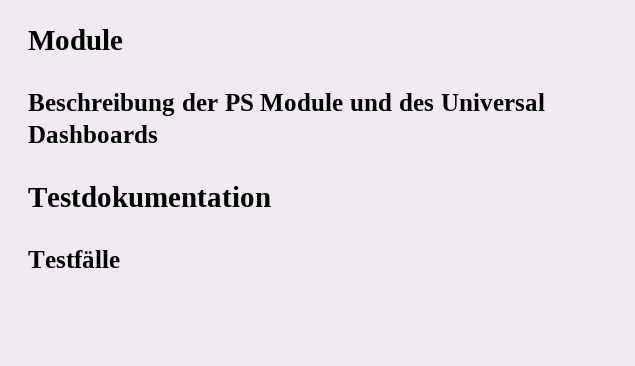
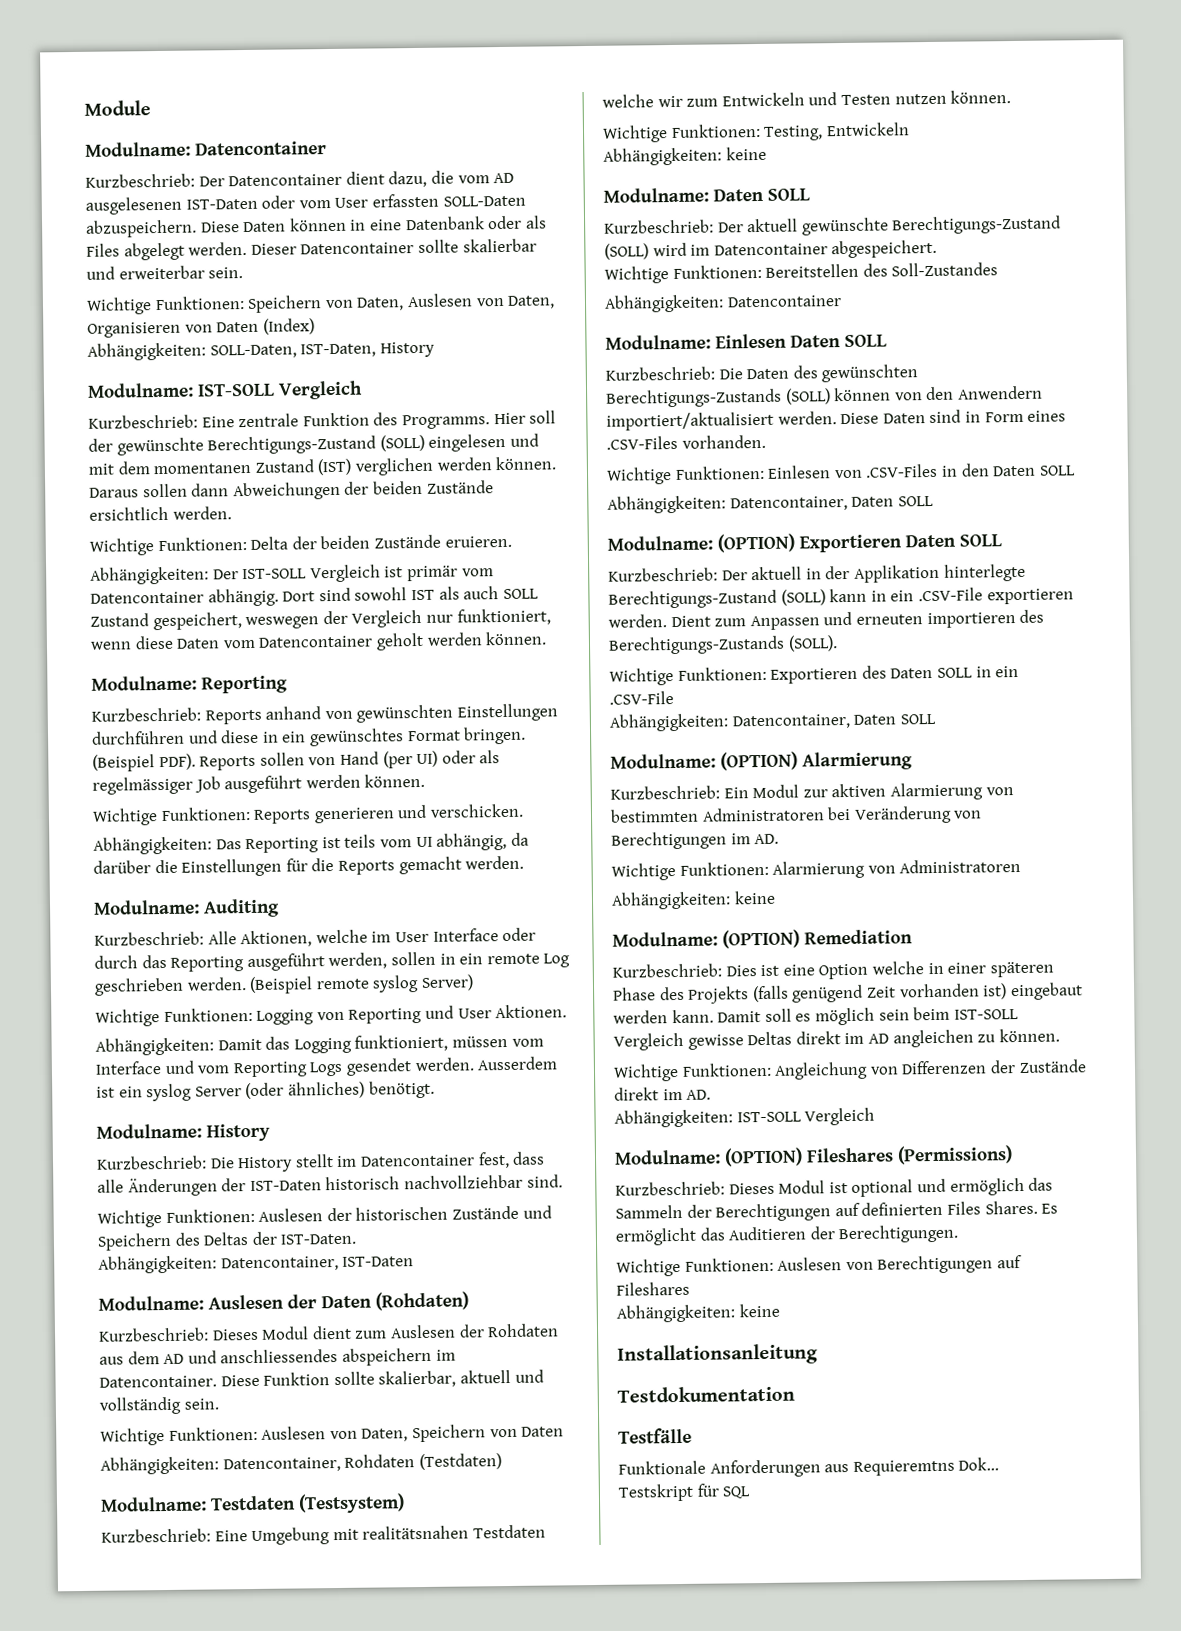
[28,93,545,116] [28,125,158,143] [28,186,271,207] [28,250,120,268] Beschreibung der PS Module und des Universal Dashboards // Testdokumentation // Testfälle -> [85,141,327,157] [85,170,515,188] [85,193,526,215] [86,215,547,238] [86,238,537,261] [86,265,244,280] [86,293,556,315] [87,318,315,338] [87,341,435,361] [87,380,363,400] [88,410,557,430] [88,433,539,456] [88,456,557,476] [89,480,494,501] [89,506,232,521] [89,534,512,556] [90,564,494,585] [90,586,539,607] [90,608,551,631] [90,631,547,651] [91,675,288,694] [91,703,558,725] [91,726,527,747] [92,750,501,772] [92,773,426,795] [92,803,524,826] [93,832,529,855] [93,855,525,877] [93,898,280,918] [94,927,537,948] [94,951,571,972] [94,974,474,996] [95,1004,568,1027] [95,1034,544,1056] [95,1056,558,1078] [96,1080,435,1102] [96,1123,270,1142] [96,1151,546,1173] [97,1174,563,1197] [97,1205,552,1228] [97,1231,357,1251] [98,1255,415,1274] [98,1291,469,1311] [98,1323,560,1342] [99,1347,456,1366] [99,1369,544,1388] [99,1396,219,1415] [100,1424,565,1446] [100,1453,502,1475] [100,1493,405,1514] [101,1524,546,1546] [602,90,1012,108] [602,122,910,143] [603,146,767,166] [603,187,810,203] [604,215,1062,236] [604,239,938,260] [604,262,999,284] [604,294,842,313] [605,333,887,350] [605,364,919,383] [606,385,1043,408] [606,409,1067,431] [606,434,766,450] [606,463,1076,485] [607,495,934,514] [607,533,1002,553] [608,563,1026,583] [608,587,1074,609] [608,609,1045,631] [608,635,838,655] [609,665,1020,686] [609,691,674,705] [609,713,936,732] [610,751,913,771] [610,782,1014,801] [610,805,983,824] [611,831,780,850] [611,858,1022,881] [611,890,776,910] [612,929,913,949] [612,961,1054,980] [613,982,1083,1004] [613,1006,1019,1026] [613,1028,1060,1051] [613,1059,1087,1082] [614,1087,712,1101] [614,1107,876,1128] [614,1145,1013,1167] [615,1177,1054,1197] [615,1200,1059,1222] [615,1224,960,1246] [616,1254,1022,1277] [616,1281,690,1296] [616,1303,780,1323] [617,1343,818,1366] [617,1385,795,1403] [618,1427,692,1444] [618,1457,1000,1478] [618,1483,751,1502] Modulname: Datencontainer // Kurzbeschrieb: Der Datencontainer dient dazu, die vom AD ausgelesenen IST-Daten oder vom User erfassten SOLL-Daten abzuspeichern. Diese Daten können in eine Datenbank oder als Files abgelegt werden. Dieser Datencontainer sollte skalierbar und erweiterbar sein. // Wichtige Funktionen: Speichern von Daten, Auslesen von Daten, Organisieren von Daten (Index) // Abhängigkeiten: SOLL-Daten, IST-Daten, History // Modulname: IST-SOLL Vergleich // Kurzbeschrieb: Eine zentrale Funktion des Programms. Hier soll der gewünschte Berechtigungs-Zustand (SOLL) eingelesen und mit dem momentanen Zustand (IST) verglichen werden können. Daraus sollen dann Abweichungen der beiden Zustände ersichtlich werden. // Wichtige Funktionen: Delta der beiden Zustände eruieren. // Abhängigkeiten: Der IST-SOLL Vergleich ist primär vom Datencontainer abhängig. Dort sind sowohl IST als auch SOLL Zustand gespeichert, weswegen der Vergleich nur funktioniert, wenn diese Daten vom Datencontainer geholt werden können. // Modulname: Reporting // Kurzbeschrieb: Reports anhand von gewünschten Einstellungen durchführen und diese in ein gewünschtes Format bringen. (Beispiel PDF). Reports sollen von Hand (per UI) oder als regelmässiger Job ausgeführt werden können. // Wichtige Funktionen: Reports generieren und verschicken. // Abhängigkeiten: Das Reporting ist teils vom UI abhängig, da darüber die Einstellungen für die Reports gemacht werden. // Modulname: Auditing // Kurzbeschrieb: Alle Aktionen, welche im User Interface oder durch das Reporting ausgeführt werden, sollen in ein remote Log geschrieben werden. (Beispiel remote syslog Server) // Wichtige Funktionen: Logging von Reporting und User Aktionen. // Abhängigkeiten: Damit das Logging funktioniert, müssen vom Interface und vom Reporting Logs gesendet werden. Ausserdem ist ein syslog Server (oder ähnliches) benötigt. // Modulname: History // Kurzbeschrieb: Die History stellt im Datencontainer fest, dass alle Änderungen der IST-Daten historisch nachvollziehbar sind. // Wichtige Funktionen: Auslesen der historischen Zustände und Speichern des Deltas der IST-Daten. // Abhängigkeiten: Datencontainer, IST-Daten // Modulname: Auslesen der Daten (Rohdaten) // Kurzbeschrieb: Dieses Modul dient zum Auslesen der Rohdaten aus dem AD und anschliessendes abspeichern im Datencontainer. Diese Funktion sollte skalierbar, aktuell und vollständig sein. // Wichtige Funktionen: Auslesen von Daten, Speichern von Daten // Abhängigkeiten: Datencontainer, Rohdaten (Testdaten) // Modulname: Testdaten (Testsystem) // Kurzbeschrieb: Eine Umgebung mit realitätsnahen Testdaten welche wir zum Entwickeln und Testen nutzen können. // Wichtige Funktionen: Testing, Entwickeln // Abhängigkeiten: keine // Modulname: Daten SOLL // Kurzbeschrieb: Der aktuell gewünschte Berechtigungs-Zustand (SOLL) wird im Datencontainer abgespeichert. // Wichtige Funktionen: Bereitstellen des Soll-Zustandes // Abhängigkeiten: Datencontainer // Modulname: Einlesen Daten SOLL // Kurzbeschrieb: Die Daten des gewünschten Berechtigungs-Zustands (SOLL) können von den Anwendern importiert/aktualisiert werden. Diese Daten sind in Form eines .CSV-Files vorhanden. // Wichtige Funktionen: Einlesen von .CSV-Files in den Daten SOLL // Abhängigkeiten: Datencontainer, Daten SOLL // Modulname: (OPTION) Exportieren Daten SOLL // Kurzbeschrieb: Der aktuell in der Applikation hinterlegte Berechtigungs-Zustand (SOLL) kann in ein .CSV-File exportieren werden. Dient zum Anpassen und erneuten importieren des Berechtigungs-Zustands (SOLL). // Wichtige Funktionen: Exportieren des Daten SOLL in ein .CSV-File // Abhängigkeiten: Datencontainer, Daten SOLL // Modulname: (OPTION) Alarmierung // Kurzbeschrieb: Ein Modul zur aktiven Alarmierung von bestimmten Administratoren bei Veränderung von Berechtigungen im AD. // Wichtige Funktionen: Alarmierung von Administratoren // Abhängigkeiten: keine // Modulname: (OPTION) Remediation // Kurzbeschrieb: Dies ist eine Option welche in einer späteren Phase des Projekts (falls genügend Zeit vorhanden ist) eingebaut werden kann. Damit soll es möglich sein beim IST-SOLL Vergleich gewisse Deltas direkt im AD angleichen zu können. // Wichtige Funktionen: Angleichung von Differenzen der Zustände direkt im AD. // Abhängigkeiten: IST-SOLL Vergleich // Modulname: (OPTION) Fileshares (Permissions) // Kurzbeschrieb: Dieses Modul ist optional und ermöglich das Sammeln der Berechtigungen auf definierten Files Shares. Es ermöglicht das Auditieren der Berechtigungen. // Wichtige Funktionen: Auslesen von Berechtigungen auf Fileshares // Abhängigkeiten: keine // Installationsanleitung // Testdokumentation // Testfälle // Funktionale Anforderungen aus Requieremtns Dok… // Testskript für SQL

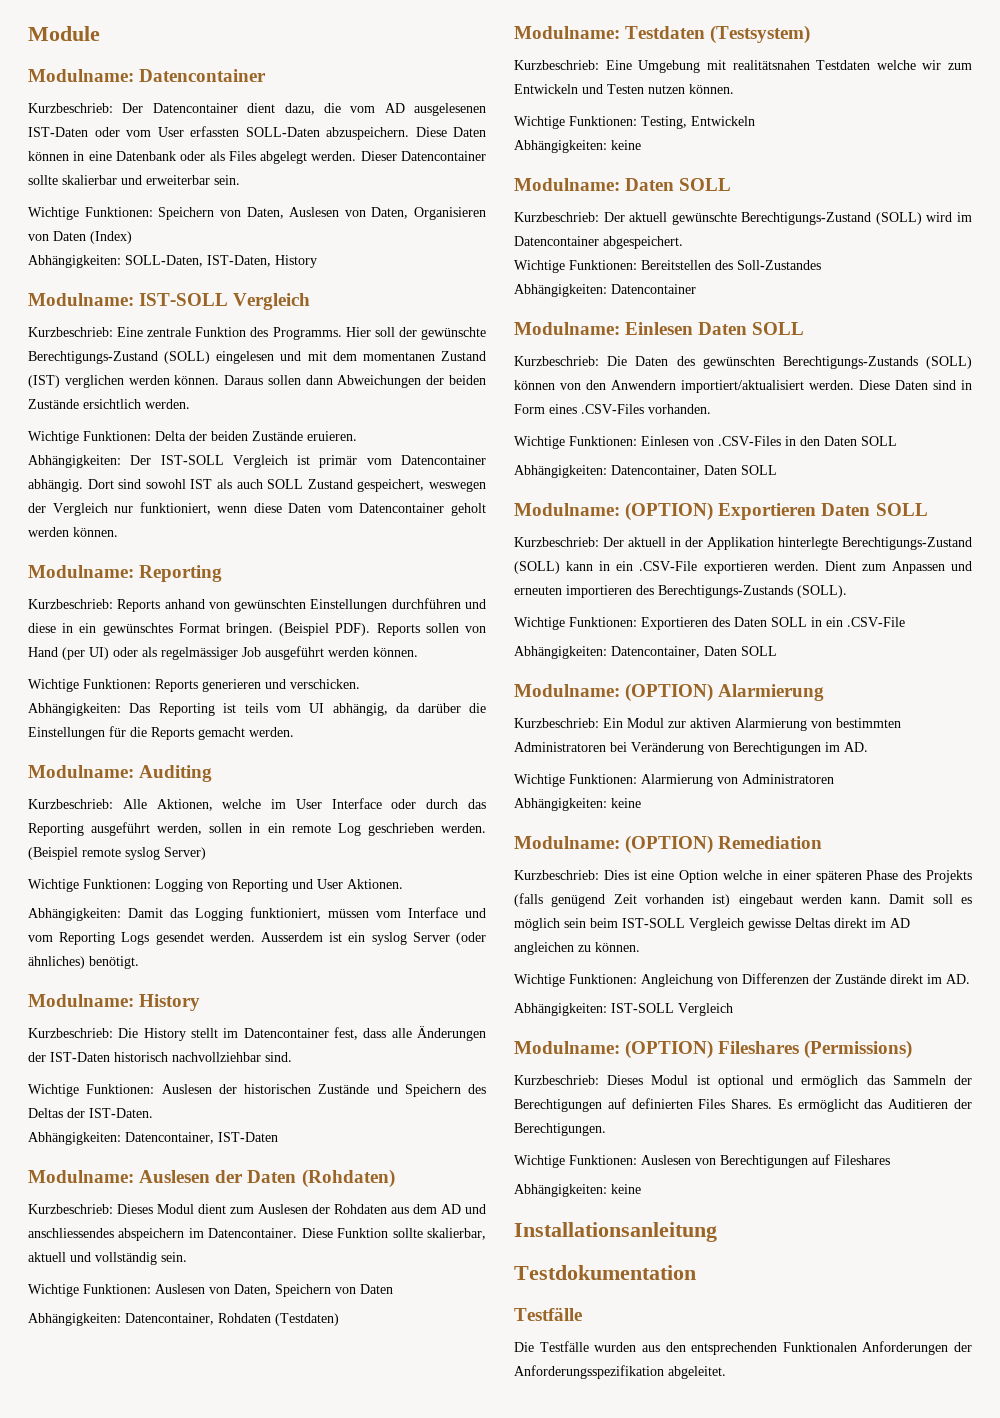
[618,1457,1000,1478] [618,1483,751,1502] Funktionale Anforderungen aus Requieremtns Dok… // Testskript für SQL -> [514,1341,972,1355] [514,1365,726,1379] Die Testfälle wurden aus den entsprechenden Funktionalen Anforderungen der Anforderungsspezifikation abgeleitet.

